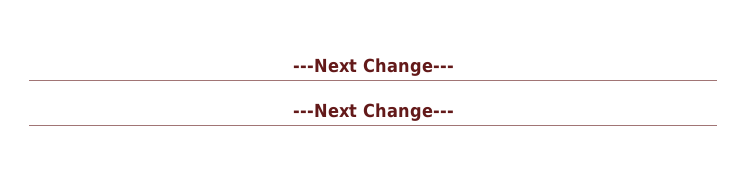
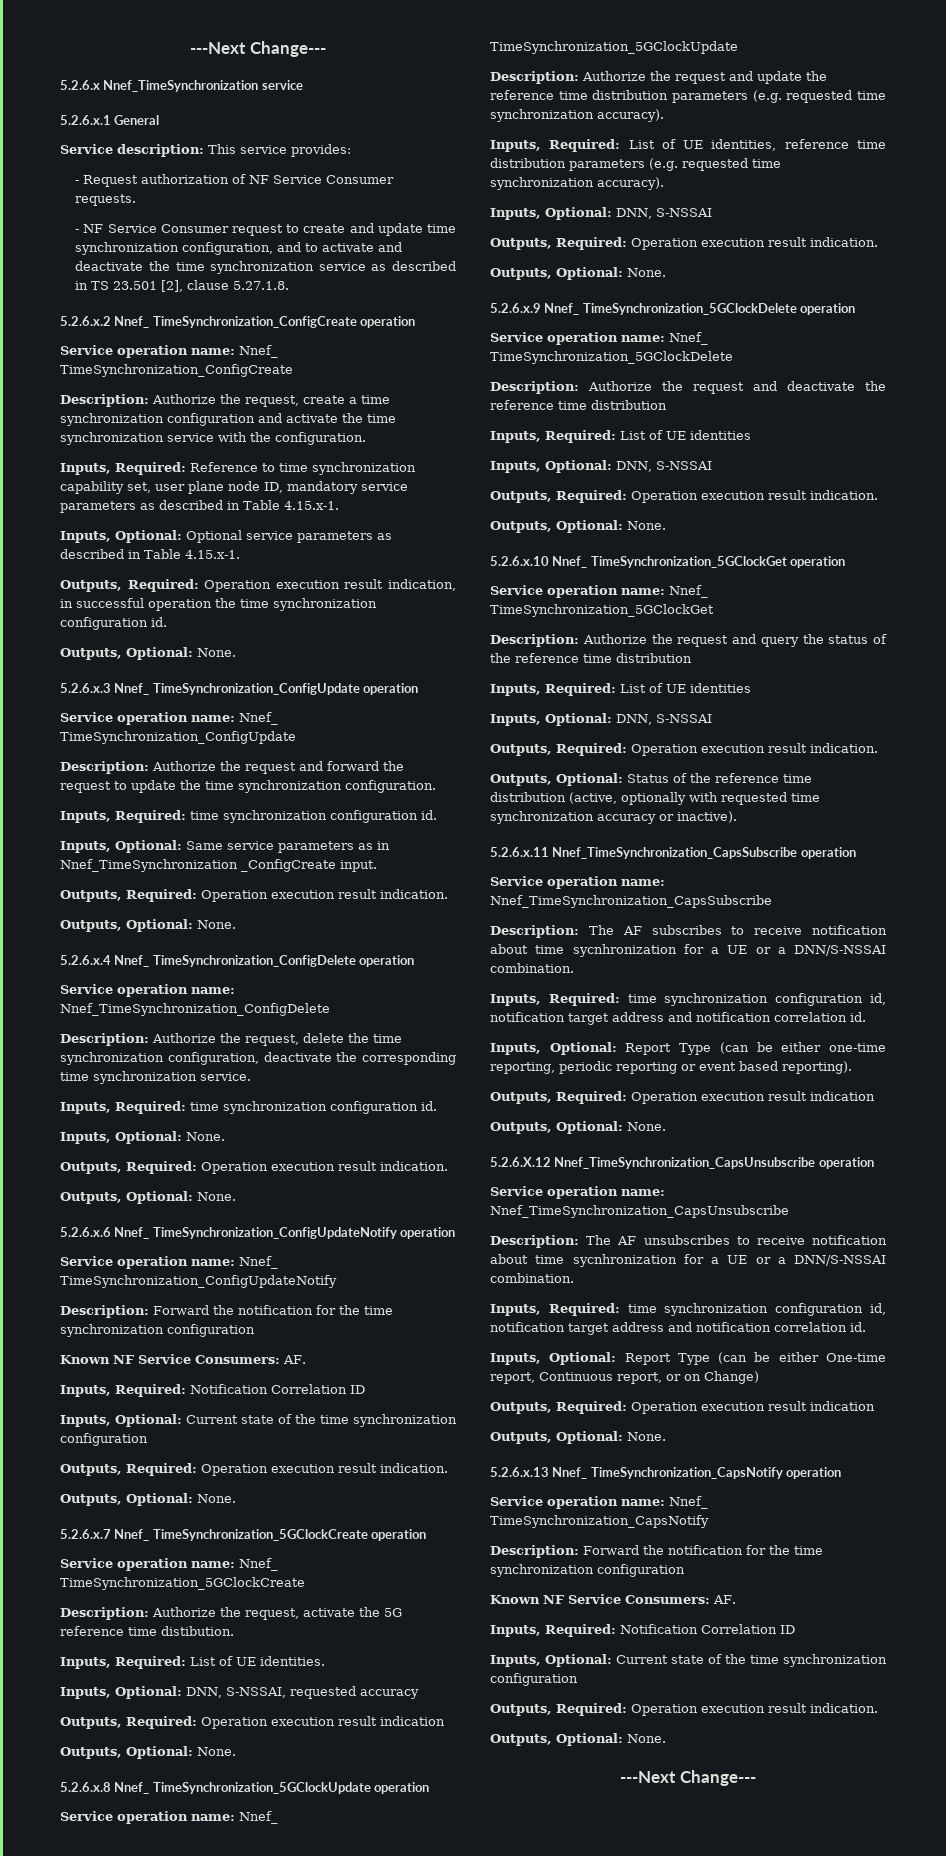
[292,58,454,76] ---Next Change--- -> [190,41,326,57] [60,80,303,92] [60,115,160,125] [60,144,351,157] [75,174,395,187] [75,194,137,206] [75,223,457,236] [75,242,403,255] [75,261,457,274] [75,280,290,292] [60,316,416,328] [60,345,278,358] [60,364,293,377] [60,394,390,407] [60,413,396,426] [60,432,366,445] [60,462,416,475] [60,481,408,494] [60,500,339,513] [60,530,392,543] [60,549,240,559] [60,579,456,592] [60,598,377,611] [60,617,167,630] [60,647,236,660] [60,683,419,695] [60,712,278,725] [60,731,296,744] [60,761,404,774] [60,780,436,793] [60,810,437,823] [60,840,390,853] [60,859,377,872] [60,889,448,902] [60,919,236,932] [60,955,415,967] [60,984,235,997] [60,1003,330,1016] [60,1033,402,1046] [60,1052,456,1065] [60,1071,251,1084] [60,1101,437,1114] [60,1131,225,1144] [60,1161,448,1174] [60,1191,236,1204] [60,1227,456,1239] [60,1256,278,1269] [60,1275,337,1288] [60,1305,393,1318] [60,1324,255,1337] [60,1354,306,1364] [60,1384,365,1397] [60,1414,457,1427] [60,1433,148,1446] [60,1463,448,1476] [60,1493,236,1506] [60,1529,427,1541] [60,1558,278,1571] [60,1577,305,1590] [60,1607,402,1620] [60,1626,234,1636] [60,1656,325,1669] [60,1686,419,1699] [60,1716,445,1729] [60,1746,236,1759] [60,1782,430,1794] [60,1811,278,1824] [490,41,738,54] [490,71,827,84] [490,90,886,103] [490,109,664,122] [490,139,886,152] [490,158,781,171] [490,177,664,190] [490,207,712,220] [490,237,878,250] [490,267,666,280] [490,303,856,315] [490,332,708,345] [490,351,733,364] [490,381,886,394] [490,400,667,410] [490,430,751,443] [490,460,712,473] [490,490,878,503] [490,520,666,533] [490,556,846,568] [490,585,708,598] [490,604,714,617] [490,634,887,647] [490,653,692,663] [490,683,751,696] [490,713,712,726] [490,743,878,756] [490,773,812,786] [490,792,820,805] [490,811,737,824] [490,847,856,859] [490,876,665,889] [490,895,772,908] [490,925,887,938] [490,944,886,957] [490,963,574,973] [490,993,886,1006] [490,1012,866,1025] [490,1042,886,1055] [490,1061,852,1074] [490,1091,875,1104] [490,1121,666,1134] [490,1157,874,1169] [490,1186,665,1199] [490,1205,789,1218] [490,1235,887,1248] [490,1254,886,1267] [490,1273,574,1283] [490,1303,886,1316] [490,1322,866,1335] [490,1352,886,1365] [490,1371,759,1384] [490,1401,875,1414] [490,1431,666,1444] [490,1467,842,1479] [490,1496,708,1509] [490,1515,709,1528] [490,1545,823,1558] [490,1564,685,1577] [490,1594,736,1604] [490,1624,795,1637] [490,1654,887,1667] [490,1673,578,1686] [490,1703,878,1716] [490,1733,666,1746] ---Next Change--- // 5.2.6.x Nnef_TimeSynchronization service // 5.2.6.x.1 General // Service description: This service provides: // - Request authorization of NF Service Consumer requests. // - NF Service Consumer request to create and update time synchronization configuration, and to activate and deactivate the time synchronization service as described in TS 23.501 [2], clause 5.27.1.8. // 5.2.6.x.2 Nnef_ TimeSynchronization_ConfigCreate operation // Service operation name: Nnef_ TimeSynchronization_ConfigCreate // Description: Authorize the request, create a time synchronization configuration and activate the time synchronization service with the configuration. // Inputs, Required: Reference to time synchronization capability set, user plane node ID, mandatory service parameters as described in Table 4.15.x-1. // Inputs, Optional: Optional service parameters as described in Table 4.15.x-1. // Outputs, Required: Operation execution result indication, in successful operation the time synchronization configuration id. // Outputs, Optional: None. // 5.2.6.x.3 Nnef_ TimeSynchronization_ConfigUpdate operation // Service operation name: Nnef_ TimeSynchronization_ConfigUpdate // Description: Authorize the request and forward the request to update the time synchronization configuration. // Inputs, Required: time synchronization configuration id. // Inputs, Optional: Same service parameters as in Nnef_TimeSynchronization _ConfigCreate input. // Outputs, Required: Operation execution result indication. // Outputs, Optional: None. // 5.2.6.x.4 Nnef_ TimeSynchronization_ConfigDelete operation // Service operation name: Nnef_TimeSynchronization_ConfigDelete // Description: Authorize the request, delete the time synchronization configuration, deactivate the corresponding time synchronization service. // Inputs, Required: time synchronization configuration id. // Inputs, Optional: None. // Outputs, Required: Operation execution result indication. // Outputs, Optional: None. // 5.2.6.x.6 Nnef_ TimeSynchronization_ConfigUpdateNotify operation // Service operation name: Nnef_ TimeSynchronization_ConfigUpdateNotify // Description: Forward the notification for the time synchronization configuration // Known NF Service Consumers: AF. // Inputs, Required: Notification Correlation ID // Inputs, Optional: Current state of the time synchronization configuration // Outputs, Required: Operation execution result indication. // Outputs, Optional: None. // 5.2.6.x.7 Nnef_ TimeSynchronization_5GClockCreate operation // Service operation name: Nnef_ TimeSynchronization_5GClockCreate // Description: Authorize the request, activate the 5G reference time distibution. // Inputs, Required: List of UE identities. // Inputs, Optional: DNN, S-NSSAI, requested accuracy // Outputs, Required: Operation execution result indication // Outputs, Optional: None. // 5.2.6.x.8 Nnef_ TimeSynchronization_5GClockUpdate operation // Service operation name: Nnef_ TimeSynchronization_5GClockUpdate // Description: Authorize the request and update the reference time distribution parameters (e.g. requested time synchronization accuracy). // Inputs, Required: List of UE identities, reference time distribution parameters (e.g. requested time synchronization accuracy). // Inputs, Optional: DNN, S-NSSAI // Outputs, Required: Operation execution result indication. // Outputs, Optional: None. // 5.2.6.x.9 Nnef_ TimeSynchronization_5GClockDelete operation // Service operation name: Nnef_ TimeSynchronization_5GClockDelete // Description: Authorize the request and deactivate the reference time distribution // Inputs, Required: List of UE identities // Inputs, Optional: DNN, S-NSSAI // Outputs, Required: Operation execution result indication. // Outputs, Optional: None. // 5.2.6.x.10 Nnef_ TimeSynchronization_5GClockGet operation // Service operation name: Nnef_ TimeSynchronization_5GClockGet // Description: Authorize the request and query the status of the reference time distribution // Inputs, Required: List of UE identities // Inputs, Optional: DNN, S-NSSAI // Outputs, Required: Operation execution result indication. // Outputs, Optional: Status of the reference time distribution (active, optionally with requested time synchronization accuracy or inactive). // 5.2.6.x.11 Nnef_TimeSynchronization_CapsSubscribe operation // Service operation name: Nnef_TimeSynchronization_CapsSubscribe // Description: The AF subscribes to receive notification about time sycnhronization for a UE or a DNN/S-NSSAI combination. // Inputs, Required: time synchronization configuration id, notification target address and notification correlation id. // Inputs, Optional: Report Type (can be either one-time reporting, periodic reporting or event based reporting). // Outputs, Required: Operation execution result indication // Outputs, Optional: None. // 5.2.6.X.12 Nnef_TimeSynchronization_CapsUnsubscribe operation // Service operation name: Nnef_TimeSynchronization_CapsUnsubscribe // Description: The AF unsubscribes to receive notification about time sycnhronization for a UE or a DNN/S-NSSAI combination. // Inputs, Required: time synchronization configuration id, notification target address and notification correlation id. // Inputs, Optional: Report Type (can be either One-time report, Continuous report, or on Change) // Outputs, Required: Operation execution result indication // Outputs, Optional: None. // 5.2.6.x.13 Nnef_ TimeSynchronization_CapsNotify operation // Service operation name: Nnef_ TimeSynchronization_CapsNotify // Description: Forward the notification for the time synchronization configuration // Known NF Service Consumers: AF. // Inputs, Required: Notification Correlation ID // Inputs, Optional: Current state of the time synchronization configuration // Outputs, Required: Operation execution result indication. // Outputs, Optional: None.

